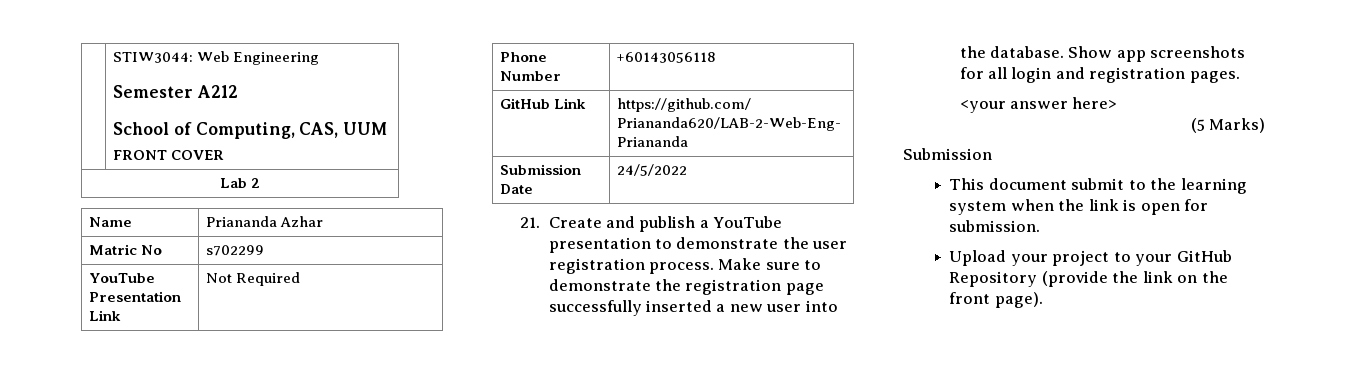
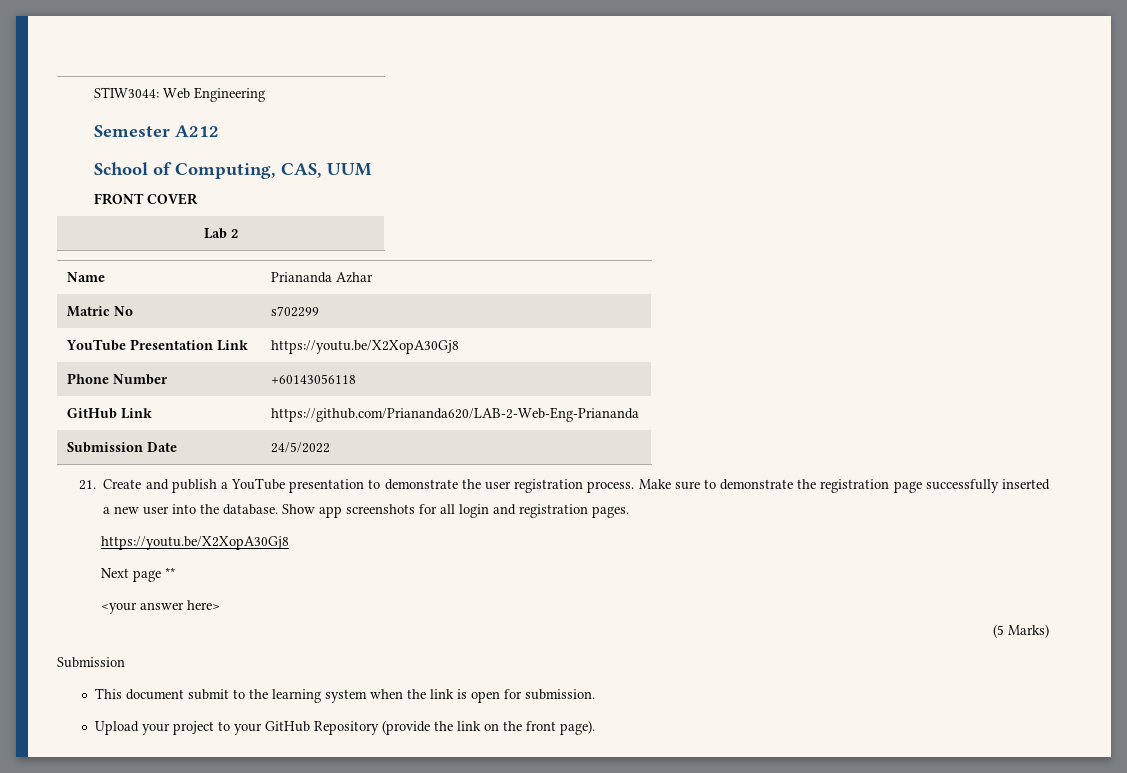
[206,272,301,286] Not Required -> [271,340,460,354] https://youtu.be/X2XopA30Gj8
(1240, 77) none -> [101,536,290,550] [101,567,176,582] // https://youtu.be/X2XopA30Gj8 // Next page **

